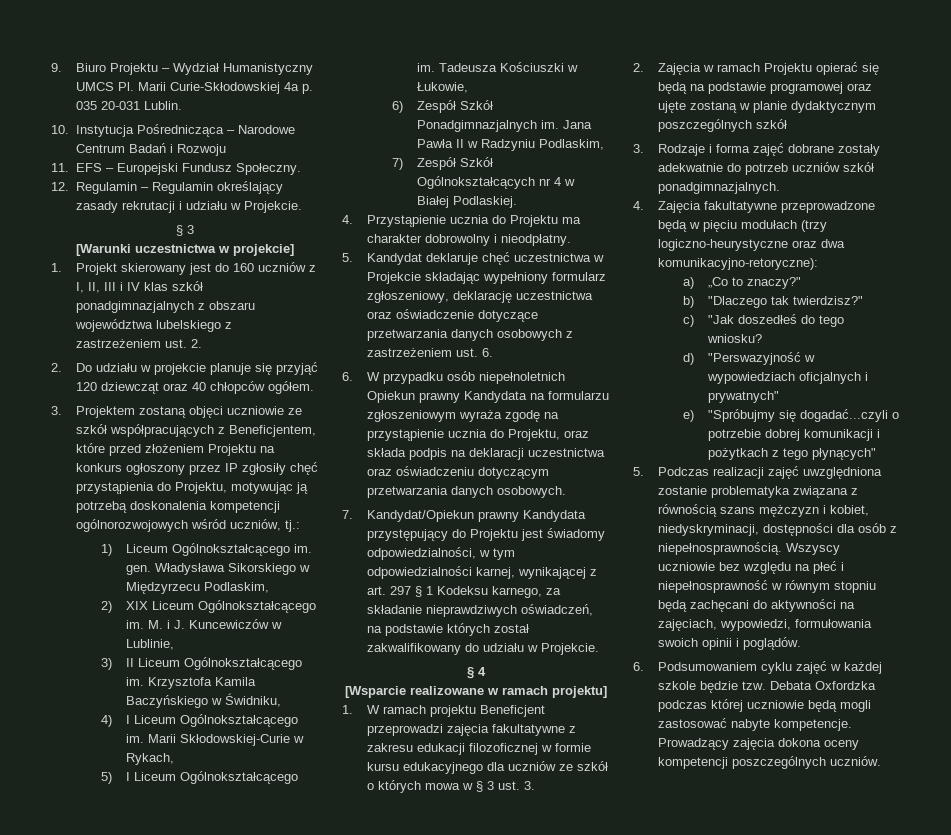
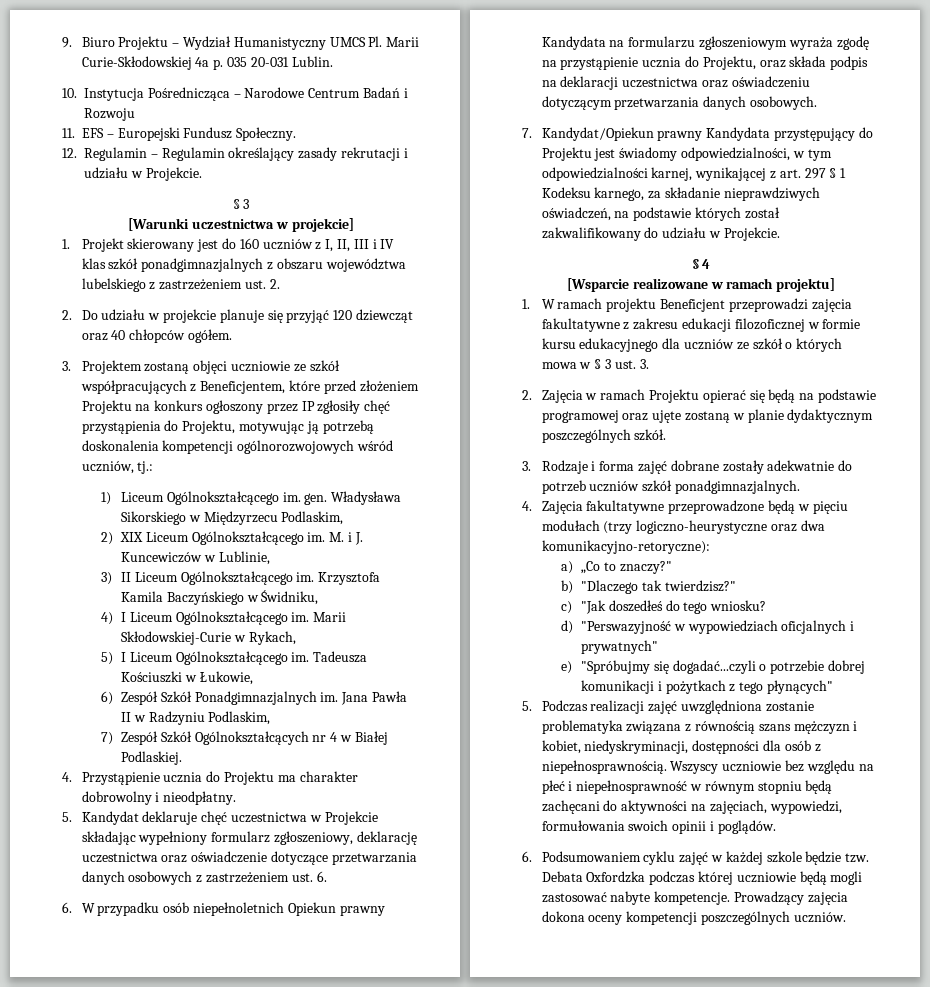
[755,119,787,129] szkół -> [634,429,667,441] szkół.

